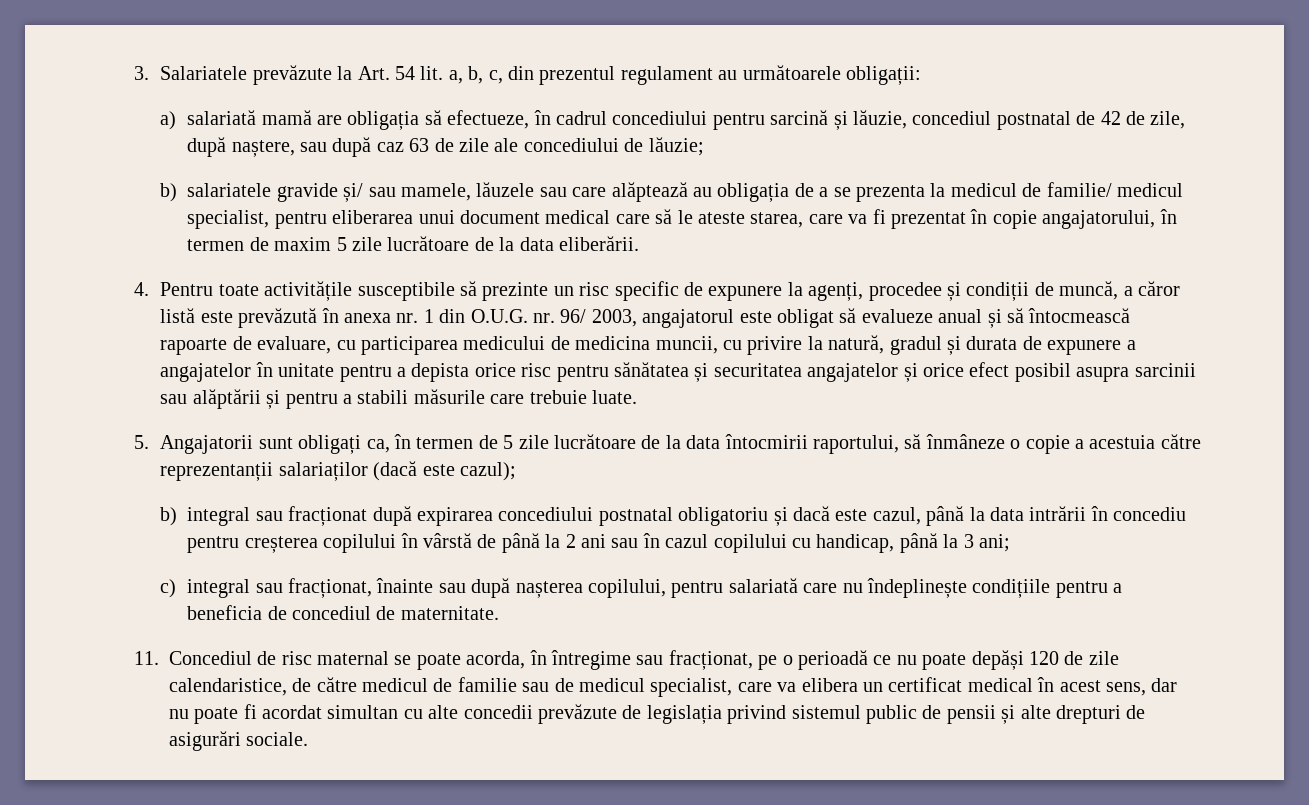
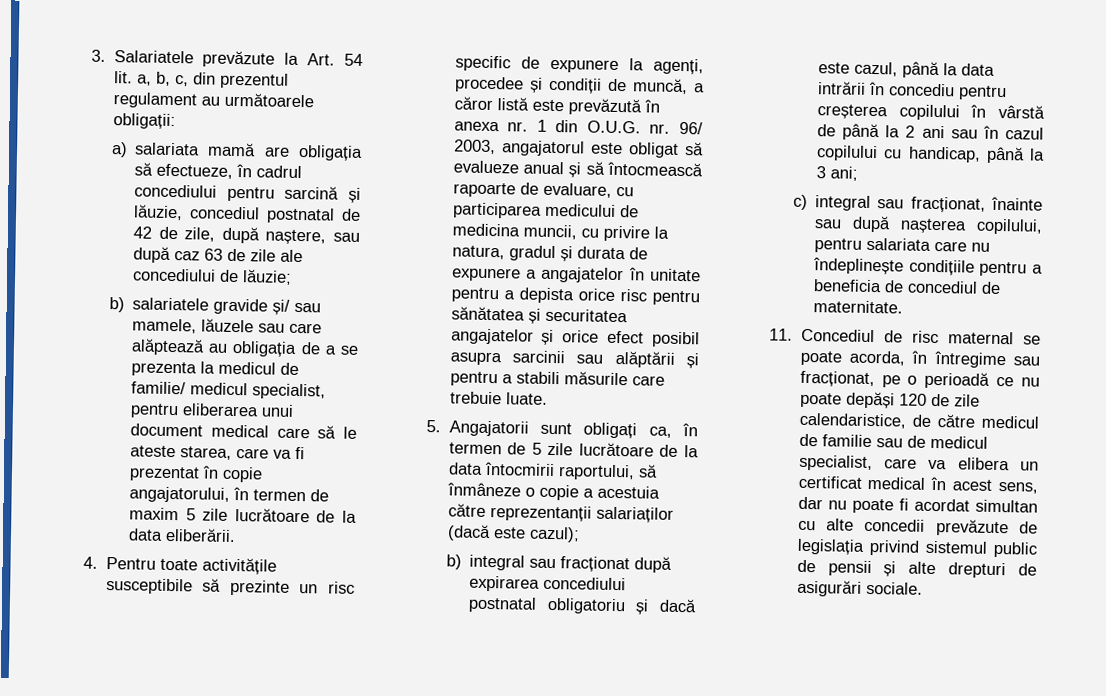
[187,110,257,125] salariată -> [134,142,201,156] salariata
[828,335,885,354] natură, -> [451,245,505,260] natura,
[728,578,798,593] salariată -> [866,237,932,251] salariata

